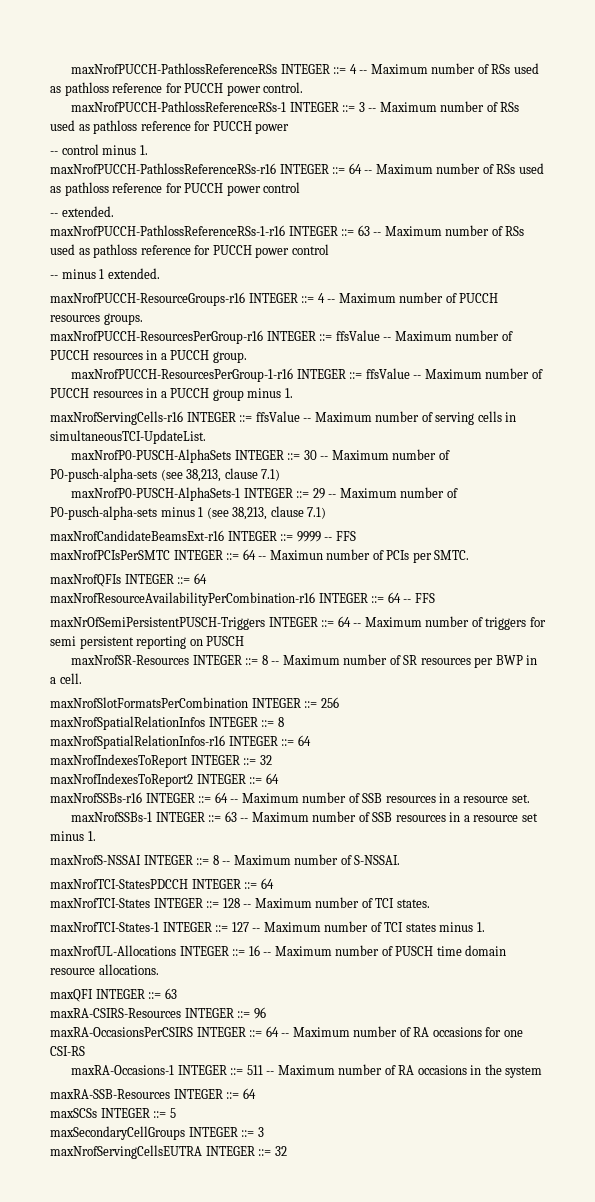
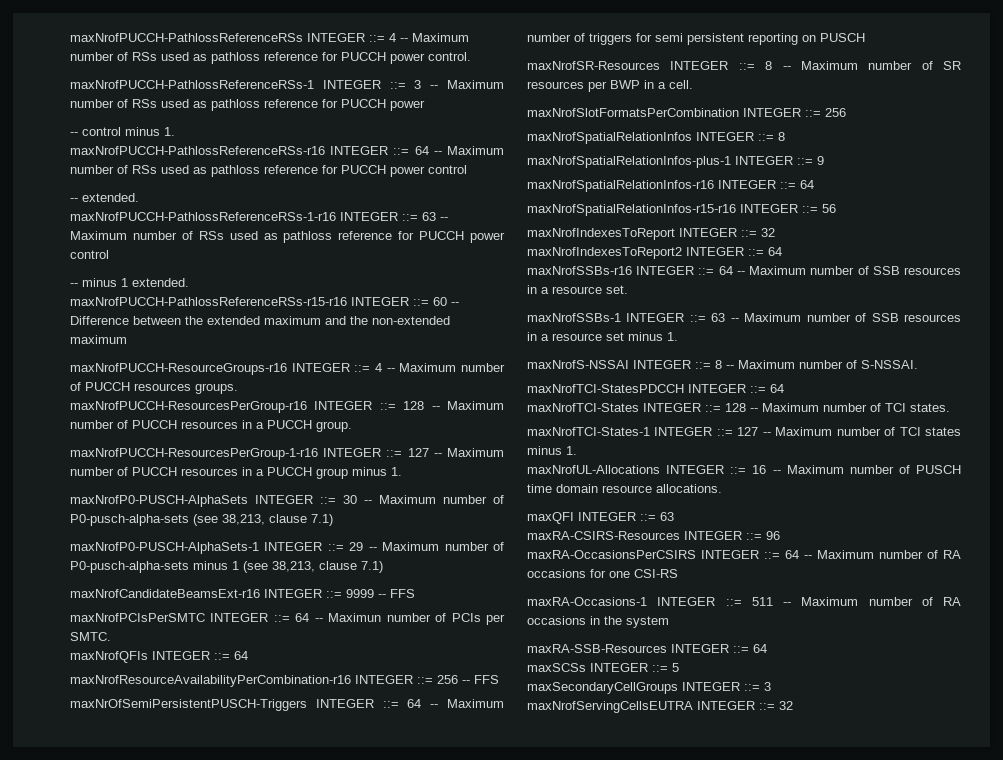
(160, 273) none -> [70,297,459,306] [70,316,450,325] [70,335,127,344] // maxNrofPUCCH-PathlossReferenceRSs-r15-r16 INTEGER ::= 60 -- Difference between the extended maximum and the non-extended maximum
[335,330,380,341] ffsValue -> [403,401,425,410] 128
[365,368,410,379] ffsValue -> [407,448,429,457] 127
[50,411,517,425] [50,430,206,444] // maxNrofServingCells-r16 INTEGER ::= ffsValue -- Maximum number of serving cells in simultaneousTCI-UpdateList. -> (402, 471) none
[387,592,401,603] 64 -> [437,675,458,684] 256
(284, 722) none -> [527,156,824,168] // maxNrofSpatialRelationInfos-plus-1 INTEGER ::= 9
(311, 740) none -> [527,204,836,216] // maxNrofSpatialRelationInfos-r15-r16 INTEGER ::= 56

